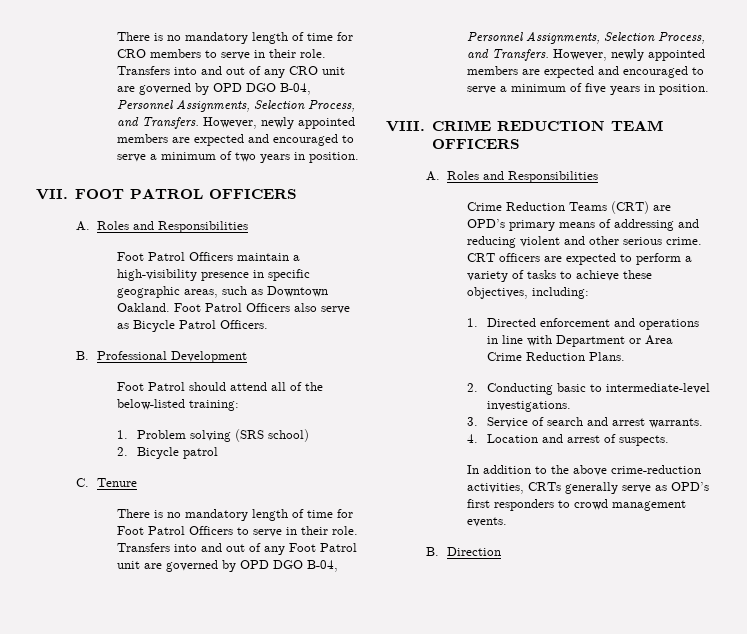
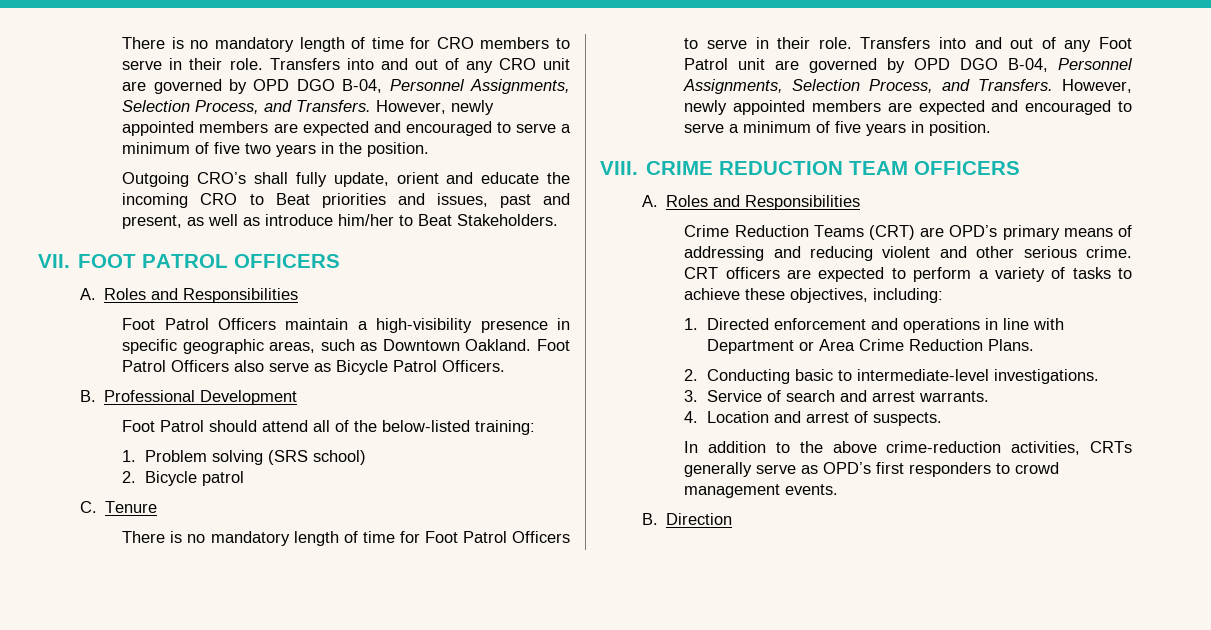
(232, 155) none -> [214,142,241,154] five
[308,152,359,163] position. -> [339,142,430,157] [122,172,570,187] [122,193,570,208] [122,214,559,229] the position. // Outgoing CRO’s shall fully update, orient and educate the incoming CRO to Beat priorities and issues, past and present, as well as introduce him/her to Beat Stakeholders.

